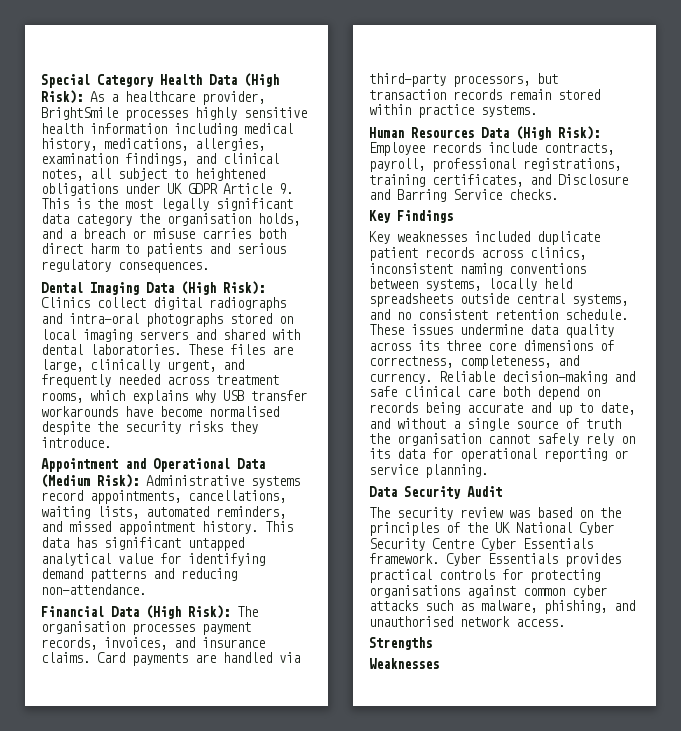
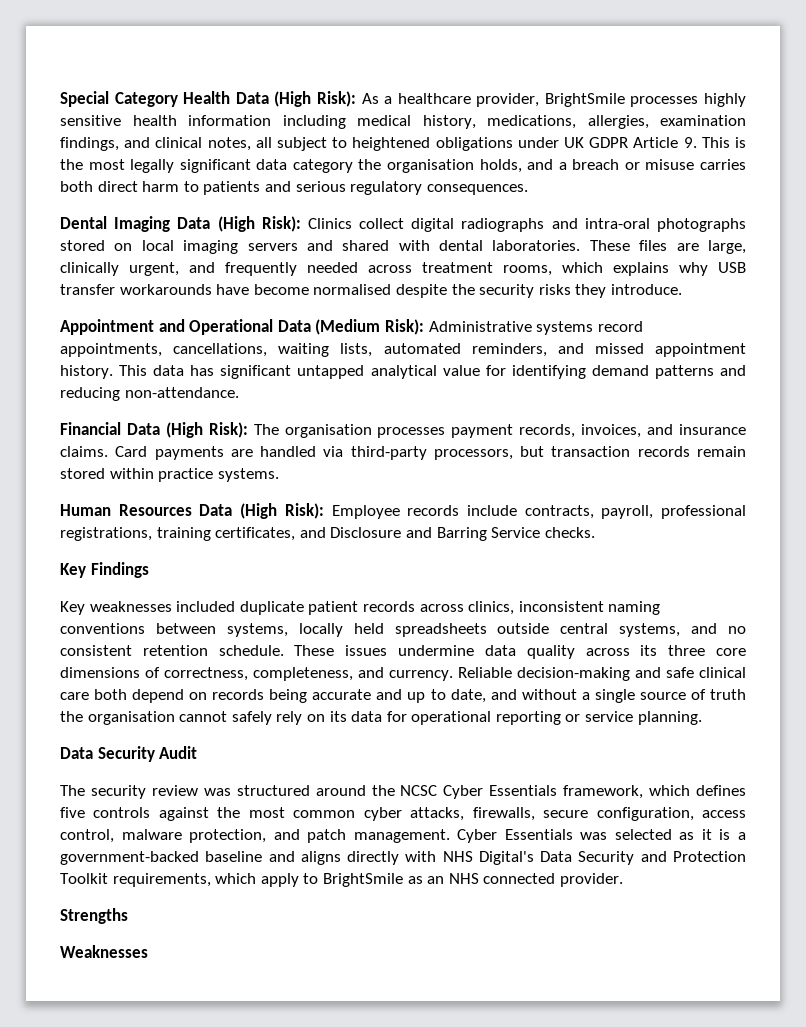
[537,507,621,518] [369,522,614,536] [369,538,593,551] [369,553,621,567] [369,569,600,583] [369,585,607,598] [369,600,635,614] [369,616,565,627] based on the principles of the UK National Cyber Security Centre Cyber Essentials framework. Cyber Essentials provides practical controls for protecting organisations against common cyber attacks such as malware, phishing, and unauthorised network access. -> [236,785,746,799] [60,807,746,821] [60,829,746,843] [60,851,746,865] [60,873,623,887] structured around the NCSC Cyber Essentials framework, which defines five controls against the most common cyber attacks, firewalls, secure configuration, access control, malware protection, and patch management. Cyber Essentials was selected as it is a government-backed baseline and aligns directly with NHS Digital's Data Security and Protection Toolkit requirements, which apply to BrightSmile as an NHS connected provider.

